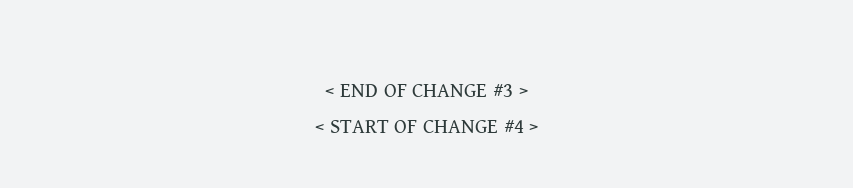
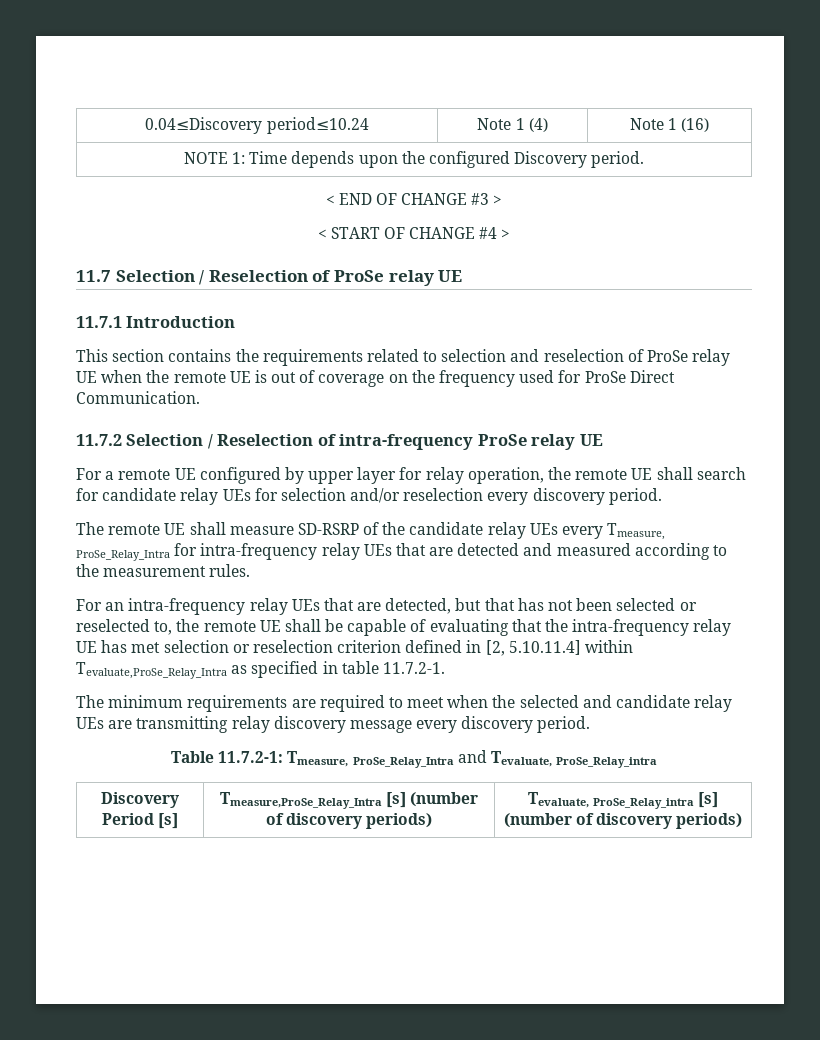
(325, 92) none -> [145,117,369,134] [477,118,548,132] [629,118,710,132] [183,151,645,168] 0.04≤Discovery period≤10.24 | Note 1 (4) | Note 1 (16) // NOTE 1: Time depends upon the configured Discovery period. //
(539, 128) none -> [76,270,463,286] [76,316,236,328] [76,349,731,366] [76,370,675,387] [76,391,200,404] [76,434,603,450] [76,467,746,484] [76,488,662,505] [76,522,666,540] [76,543,728,561] [76,564,251,577] [76,598,697,615] [76,619,732,636] [76,640,634,656] [76,661,445,679] [76,695,733,712] [76,716,591,733] [170,750,658,768] [101,792,179,808] [101,813,179,829] [219,792,479,809] [265,813,433,829] [527,792,719,809] [503,813,743,829] // 11.7 Selection / Reselection of ProSe relay UE // 11.7.1 Introduction // This section contains the requirements related to selection and reselection of ProSe relay UE when the remote UE is out of coverage on the frequency used for ProSe Direct Communication. // 11.7.2 Selection / Reselection of intra-frequency ProSe relay UE // For a remote UE configured by upper layer for relay operation, the remote UE shall search for candidate relay UEs for selection and/or reselection every discovery period. // The remote UE shall measure SD-RSRP of the candidate relay UEs every Tmeasure, ProSe_Relay_Intra for intra-frequency relay UEs that are detected and measured according to the measurement rules. // For an intra-frequency relay UEs that are detected, but that has not been selected or reselected to, the remote UE shall be capable of evaluating that the intra-frequency relay UE has met selection or reselection criterion defined in [2, 5.10.11.4] within Tevaluate,ProSe_Relay_Intra as specified in table 11.7.2-1. // The minimum requirements are required to meet when the selected and candidate relay UEs are transmitting relay discovery message every discovery period. // Table 11.7.2-1: Tmeasure, ProSe_Relay_Intra and Tevaluate, ProSe_Relay_intra // Discovery Period [s] | Tmeasure,ProSe_Relay_Intra [s] (number of discovery periods) | Tevaluate, ProSe_Relay_intra [s] (number of discovery periods)

